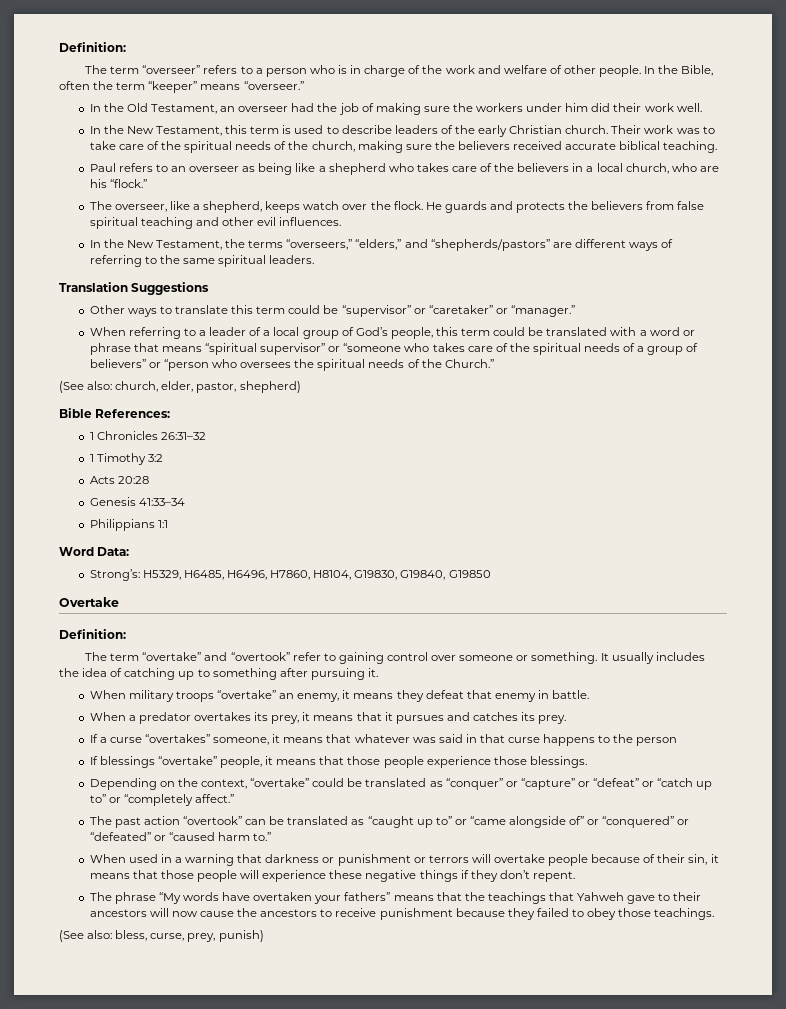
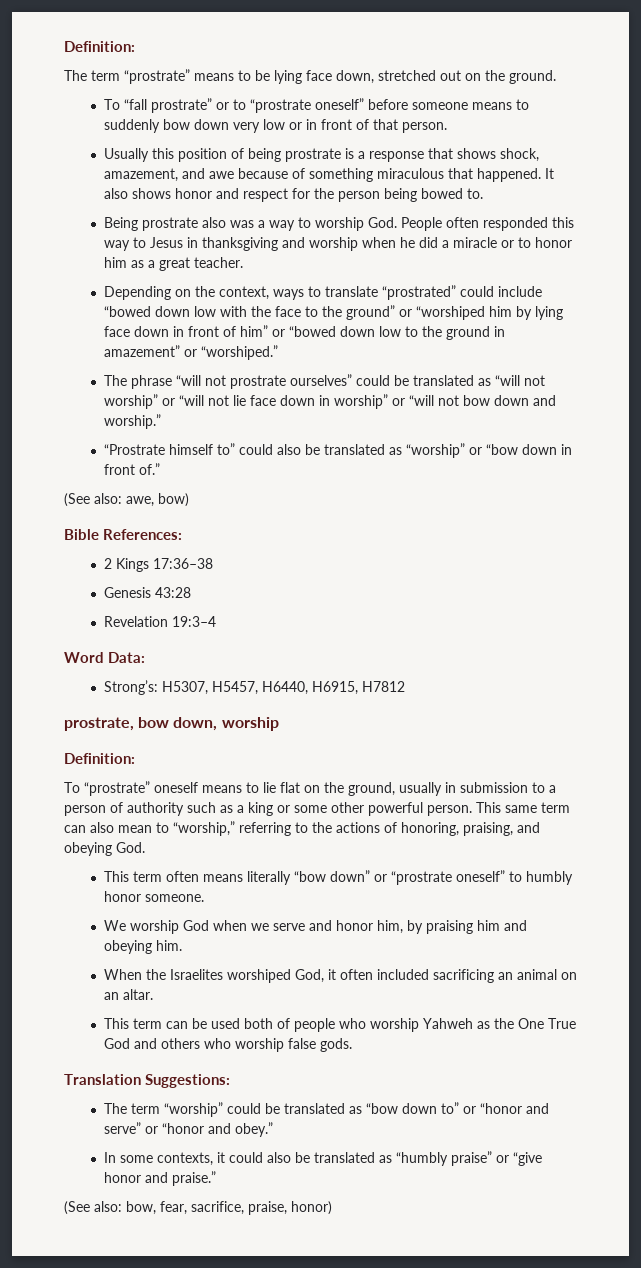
[59,42,126,52] [85,65,714,77] [59,81,304,93] [89,103,702,115] [89,125,715,137] [89,141,718,153] [89,163,719,175] [89,179,147,188] [89,201,705,213] [89,217,342,229] [89,239,674,251] [89,255,315,267] [59,282,210,295] [89,305,575,317] [89,327,695,339] [89,343,699,355] [89,359,494,371] [59,381,301,393] [59,408,171,418] [89,431,206,440] [89,453,163,465] [89,476,149,484] [89,497,185,506] [89,519,168,531] [59,547,130,556] [89,569,491,581] [59,597,119,607] [59,629,126,639] [85,652,705,664] [59,668,378,680] [89,690,590,702] [89,712,567,724] [89,734,678,746] [89,756,587,768] [89,778,713,790] [89,794,234,806] [89,816,690,828] [89,832,272,841] [89,854,719,866] [89,870,575,882] [89,892,702,904] [89,908,715,920] [59,930,264,942] Definition: // The term “overseer” refers to a person who is in charge of the work and welfare of other people. In the Bible, often the term “keeper” means “overseer.” // In the Old Testament, an overseer had the job of making sure the workers under him did their work well. // In the New Testament, this term is used to describe leaders of the early Christian church. Their work was to take care of the spiritual needs of the church, making sure the believers received accurate biblical teaching. // Paul refers to an overseer as being like a shepherd who takes care of the believers in a local church, who are his “flock.” // The overseer, like a shepherd, keeps watch over the flock. He guards and protects the believers from false spiritual teaching and other evil influences. // In the New Testament, the terms “overseers,” “elders,” and “shepherds/pastors” are different ways of referring to the same spiritual leaders. // Translation Suggestions // Other ways to translate this term could be “supervisor” or “caretaker” or “manager.” // When referring to a leader of a local group of God’s people, this term could be translated with a word or phrase that means “spiritual supervisor” or “someone who takes care of the spiritual needs of a group of believers” or “person who oversees the spiritual needs of the Church.” // (See also: church, elder, pastor, shepherd) // Bible References: // 1 Chronicles 26:31–32 // 1 Timothy 3:2 // Acts 20:28 // Genesis 41:33–34 // Philippians 1:1 // Word Data: // Strong’s: H5329, H6485, H6496, H7860, H8104, G19830, G19840, G19850 // Overtake // Definition: // The term “overtake” and “overtook” refer to gaining control over someone or something. It usually includes the idea of catching up to something after pursuing it. // When military troops “overtake” an enemy, it means they defeat that enemy in battle. // When a predator overtakes its prey, it means that it pursues and catches its prey. // If a curse “overtakes” someone, it means that whatever was said in that curse happens to the person // If blessings “overtake” people, it means that those people experience those blessings. // Depending on the context, “overtake” could be translated as “conquer” or “capture” or “defeat” or “catch up to” or “completely affect.” // The past action “overtook” can be translated as “caught up to” or “came alongside of” or “conquered” or “defeated” or “caused harm to.” // When used in a warning that darkness or punishment or terrors will overtake people because of their sin, it means that those people will experience these negative things if they don’t repent. // The phrase “My words have overtaken your fathers” means that the teachings that Yahweh gave to their ancestors will now cause the ancestors to receive punishment because they failed to obey those teachings. // (See also: bless, curse, prey, punish) -> [64,41,135,52] [64,69,556,84] [103,98,529,113] [103,119,447,133] [103,148,539,162] [103,168,554,182] [103,188,483,202] [103,217,574,231] [103,237,572,251] [103,257,243,271] [103,285,542,300] [103,305,563,320] [103,325,505,340] [103,345,278,360] [103,374,545,389] [103,394,556,409] [103,414,161,429] [103,443,572,458] [103,463,160,475] [64,493,189,507] [64,529,182,540] [103,558,213,572] [103,587,191,598] [103,616,216,627] [64,652,145,663] [103,680,405,695] [64,717,279,731] [64,753,135,764] [64,781,556,796] [64,802,570,816] [64,821,540,836] [64,842,145,856] [103,870,573,885] [103,891,204,902] [103,920,527,934] [103,940,182,954] [103,969,577,983] [103,989,153,1000] [103,1018,576,1032] [103,1038,352,1052] [64,1074,230,1088] [103,1102,549,1117] [103,1122,273,1137] [103,1151,542,1166] [103,1171,216,1186] [64,1201,332,1215] Definition: // The term “prostrate” means to be lying face down, stretched out on the ground. // To “fall prostrate” or to “prostrate oneself” before someone means to suddenly bow down very low or in front of that person. // Usually this position of being prostrate is a response that shows shock, amazement, and awe because of something miraculous that happened. It also shows honor and respect for the person being bowed to. // Being prostrate also was a way to worship God. People often responded this way to Jesus in thanksgiving and worship when he did a miracle or to honor him as a great teacher. // Depending on the context, ways to translate “prostrated” could include “bowed down low with the face to the ground” or “worshiped him by lying face down in front of him” or “bowed down low to the ground in amazement” or “worshiped.” // The phrase “will not prostrate ourselves” could be translated as “will not worship” or “will not lie face down in worship” or “will not bow down and worship.” // “Prostrate himself to” could also be translated as “worship” or “bow down in front of.” // (See also: awe, bow) // Bible References: // 2 Kings 17:36–38 // Genesis 43:28 // Revelation 19:3–4 // Word Data: // Strong’s: H5307, H5457, H6440, H6915, H7812 // prostrate, bow down, worship // Definition: // To “prostrate” oneself means to lie flat on the ground, usually in submission to a person of authority such as a king or some other powerful person. This same term can also mean to “worship,” referring to the actions of honoring, praising, and obeying God. // This term often means literally “bow down” or “prostrate oneself” to humbly honor someone. // We worship God when we serve and honor him, by praising him and obeying him. // When the Israelites worshiped God, it often included sacrificing an animal on an altar. // This term can be used both of people who worship Yahweh as the One True God and others who worship false gods. // Translation Suggestions: // The term “worship” could be translated as “bow down to” or “honor and serve” or “honor and obey.” // In some contexts, it could also be translated as “humbly praise” or “give honor and praise.” // (See also: bow, fear, sacrifice, praise, honor)

